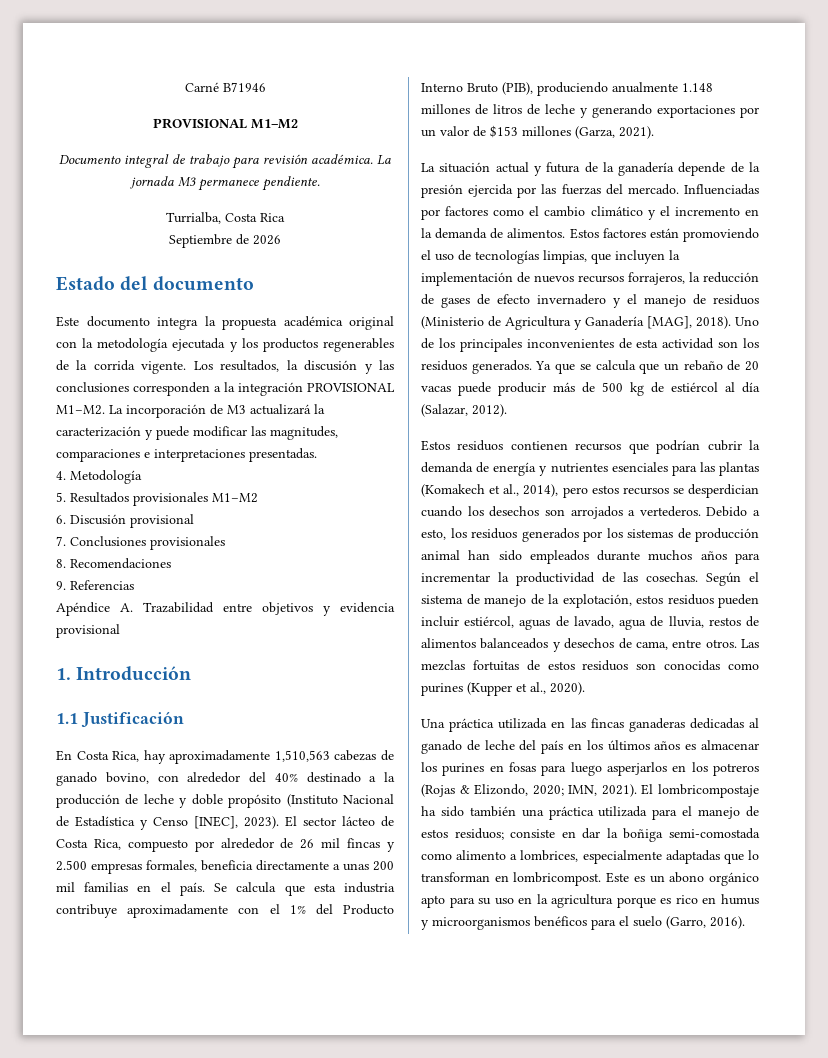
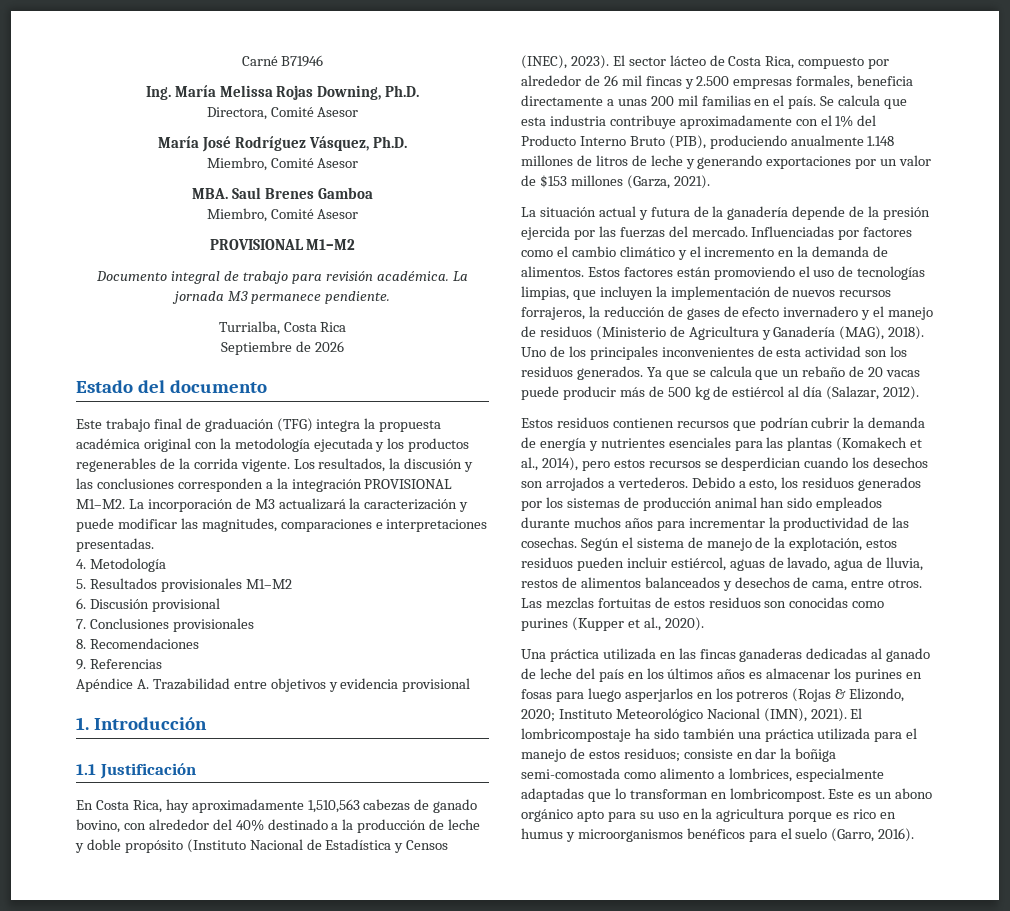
(266, 87) none -> [145,85,420,100] [206,107,359,120] [158,136,407,152] [206,157,359,171] [192,187,373,199] [206,208,359,222] // Ing. María Melissa Rojas Downing, Ph.D. // Directora, Comité Asesor // María José Rodríguez Vásquez, Ph.D. // Miembro, Comité Asesor // MBA. Saul Brenes Gamboa // Miembro, Comité Asesor
[86,316,150,327] documento -> [105,418,313,432] trabajo final de graduación (TFG)
[153,816,238,829] Censo [INEC], -> [406,840,449,850] [521,55,567,69] Censos (INEC),
[647,316,692,329] [MAG], -> [839,326,885,340] (MAG),
[568,785,598,796] IMN, -> [558,708,807,722] Instituto Meteorológico Nacional (IMN),

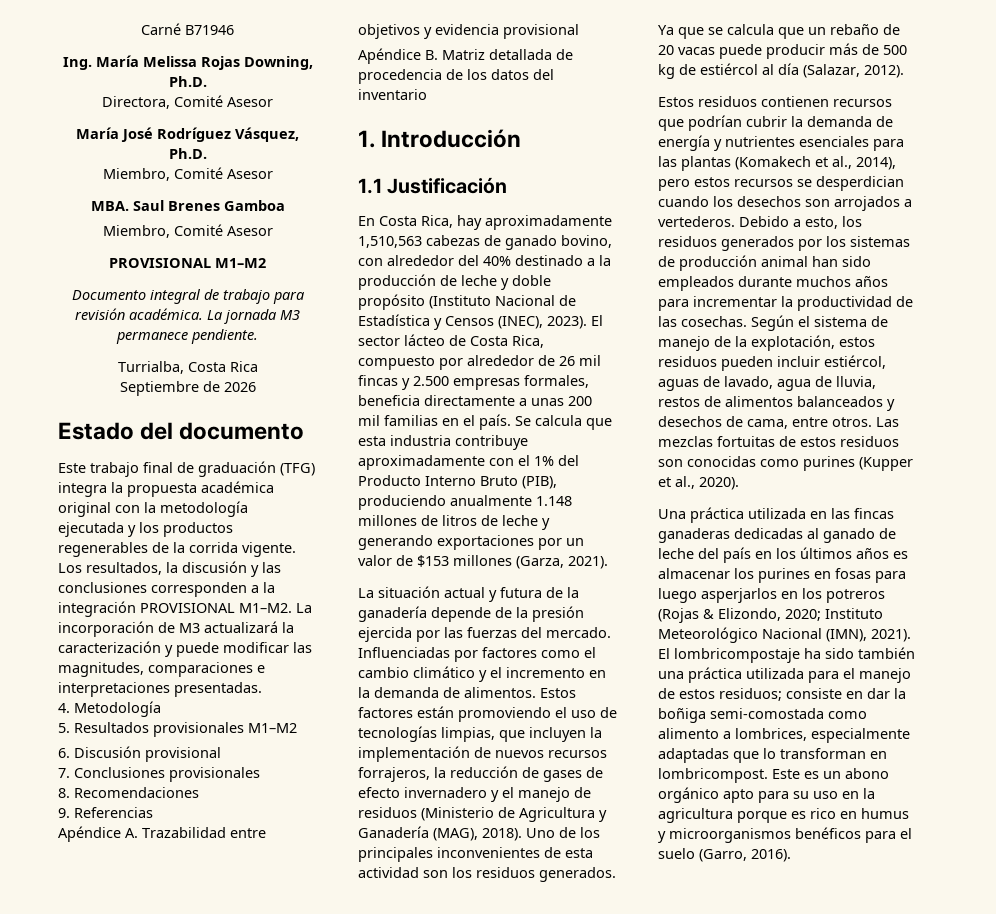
(471, 685) none -> [358,48,573,64] [358,69,554,84] [358,89,427,100] // Apéndice B. Matriz detallada de procedencia de los datos del inventario

